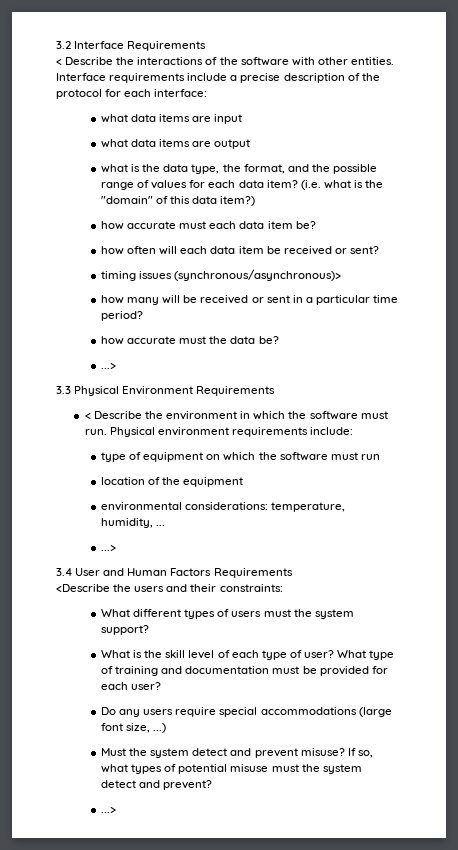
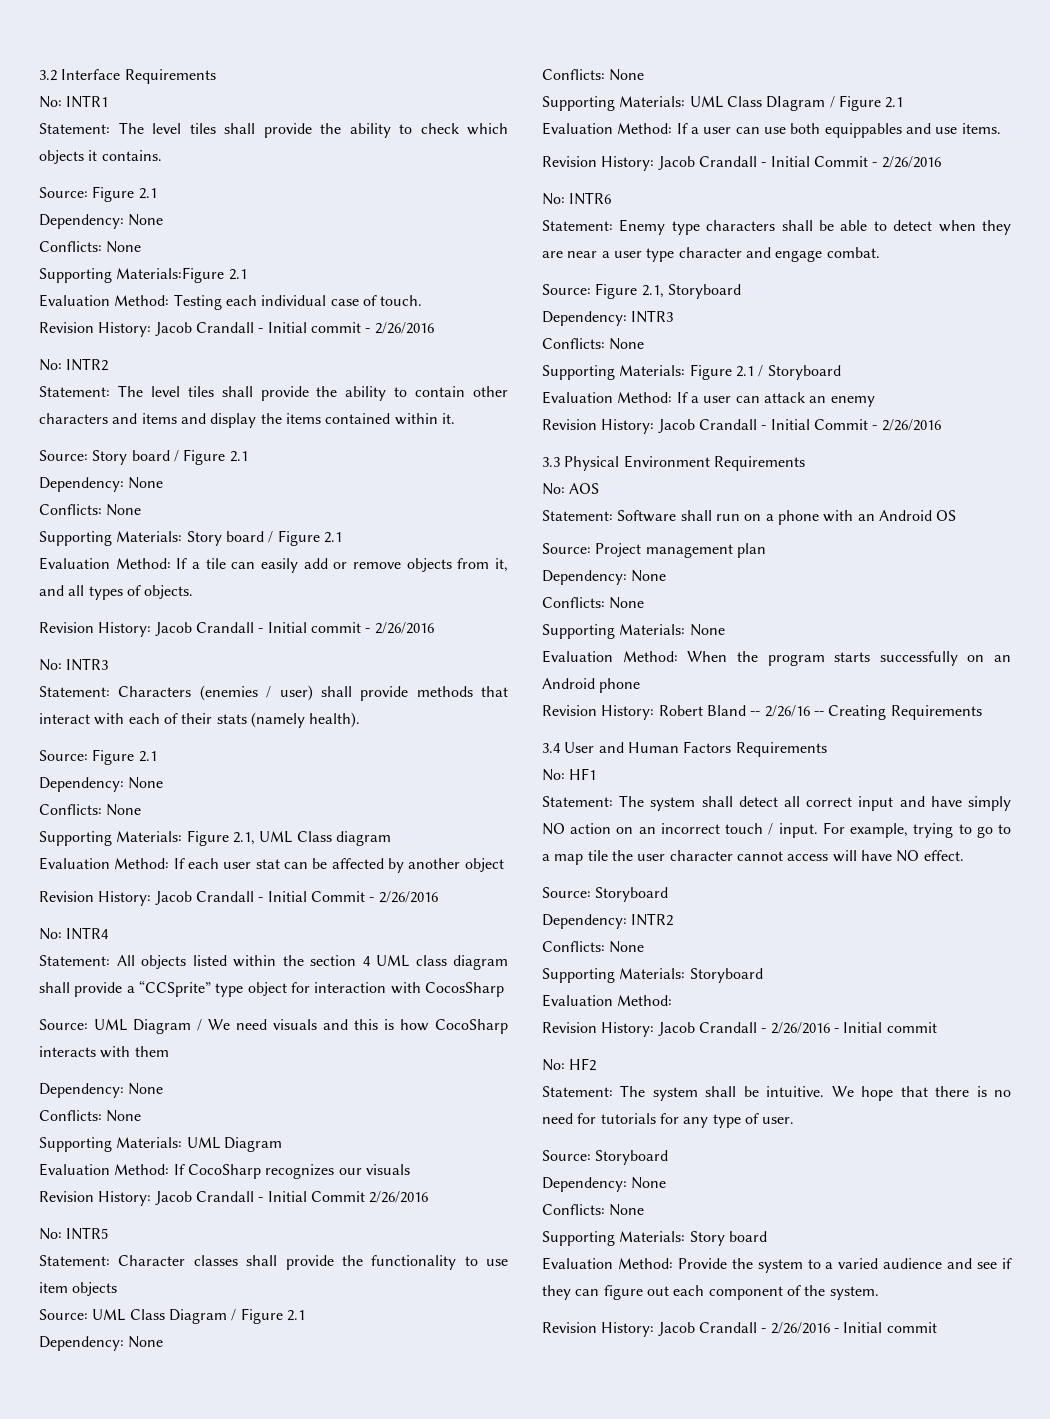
[56,57,394,66] [56,73,380,83] [56,89,208,99] [101,114,243,124] [101,139,251,149] [101,164,377,174] [101,180,384,190] [101,196,256,206] [101,221,316,230] [101,246,379,255] [101,269,342,281] [101,295,399,305] [101,311,144,321] [101,336,279,345] [101,363,117,369] [56,386,276,396] [84,411,388,420] [84,427,354,437] [101,452,380,462] [101,477,244,487] [101,502,346,512] [101,518,166,528] [101,545,117,551] < Describe the interactions of the software with other entities. Interface requirements include a precise description of the protocol for each interface: // what data items are input // what data items are output // what is the data type, the format, and the possible range of values for each data item? (i.e. what is the "domain" of this data item?) // how accurate must each data item be? // how often will each data item be received or sent? // timing issues (synchronous/asynchronous)> // how many will be received or sent in a particular time period? // how accurate must the data be? // ...> // 3.3 Physical Environment Requirements // < Describe the environment in which the software must run. Physical environment requirements include: // type of equipment on which the software must run // location of the equipment // environmental considerations: temperature, humidity, ... // ...> -> [39,95,109,108] [39,122,508,138] [39,150,162,164] [39,186,157,202] [39,214,164,229] [39,241,142,253] [39,267,247,283] [39,294,423,310] [39,322,434,337] [39,358,109,371] [39,385,508,401] [39,413,455,428] [39,449,248,465] [39,477,164,492] [39,504,142,516] [39,530,342,546] [39,557,509,573] [39,585,194,600] [39,622,434,637] [39,658,109,671] [39,685,508,701] [39,712,361,728] [39,749,157,765] [39,777,164,792] [39,804,142,816] [39,830,391,846] [39,857,504,873] [39,891,438,906] [39,927,110,940] [39,955,508,970] [39,980,504,997] [39,1019,508,1034] [39,1046,169,1058] [39,1083,164,1098] [39,1110,142,1122] [39,1137,282,1152] [39,1163,410,1179] [39,1191,429,1206] [39,1227,109,1240] [39,1255,508,1270] [39,1282,118,1296] [39,1308,305,1324] [39,1336,164,1351] [542,69,645,81] [542,95,904,111] [542,122,1001,138] [542,156,941,171] [542,192,612,205] [542,219,1011,235] [542,247,880,262] [542,283,741,299] [542,310,674,326] [542,338,645,350] [542,364,841,380] [542,391,875,407] [542,419,941,434] [542,455,805,471] [542,483,600,495] [542,510,957,525] [542,543,766,558] [542,570,667,585] [542,597,645,609] [542,624,725,639] [542,650,1011,666] [542,678,641,693] [542,705,982,720] No: INTR1 // Statement: The level tiles shall provide the ability to check which objects it contains. // Source: Figure 2.1 // Dependency: None // Conflicts: None // Supporting Materials:Figure 2.1 // Evaluation Method: Testing each individual case of touch. // Revision History: Jacob Crandall - Initial commit - 2/26/2016 // No: INTR2 // Statement: The level tiles shall provide the ability to contain other characters and items and display the items contained within it. // Source: Story board / Figure 2.1 // Dependency: None // Conflicts: None // Supporting Materials: Story board / Figure 2.1 // Evaluation Method: If a tile can easily add or remove objects from it, and all types of objects. // Revision History: Jacob Crandall - Initial commit - 2/26/2016 // No: INTR3 // Statement: Characters (enemies / user) shall provide methods that interact with each of their stats (namely health). // Source: Figure 2.1 // Dependency: None // Conflicts: None // Supporting Materials: Figure 2.1, UML Class diagram // Evaluation Method: If each user stat can be affected by another object // Revision History: Jacob Crandall - Initial Commit - 2/26/2016 // No: INTR4 // Statement: All objects listed within the section 4 UML class diagram shall provide a “CCSprite” type object for interaction with CocosSharp // Source: UML Diagram / We need visuals and this is how CocoSharp interacts with them // Dependency: None // Conflicts: None // Supporting Materials: UML Diagram // Evaluation Method: If CocoSharp recognizes our visuals // Revision History: Jacob Crandall - Initial Commit 2/26/2016 // No: INTR5 // Statement: Character classes shall provide the functionality to use item objects // Source: UML Class Diagram / Figure 2.1 // Dependency: None // Conflicts: None // Supporting Materials: UML Class DIagram / Figure 2.1 // Evaluation Method: If a user can use both equippables and use items. // Revision History: Jacob Crandall - Initial Commit - 2/26/2016 // No: INTR6 // Statement: Enemy type characters shall be able to detect when they are near a user type character and engage combat. // Source: Figure 2.1, Storyboard // Dependency: INTR3 // Conflicts: None // Supporting Materials: Figure 2.1 / Storyboard // Evaluation Method: If a user can attack an enemy // Revision History: Jacob Crandall - Initial Commit - 2/26/2016 // 3.3 Physical Environment Requirements // No: AOS // Statement: Software shall run on a phone with an Android OS // Source: Project management plan // Dependency: None // Conflicts: None // Supporting Materials: None // Evaluation Method: When the program starts successfully on an Android phone // Revision History: Robert Bland -- 2/26/16 -- Creating Requirements
[56,584,283,592] [101,609,354,619] [101,625,150,635] [101,650,395,660] [101,666,388,676] [101,682,162,690] [101,707,392,717] [101,723,167,733] [101,748,373,758] [101,764,362,774] [101,780,213,790] [101,807,117,813] <Describe the users and their constraints: // What different types of users must the system support? // What is the skill level of each type of user? What type of training and documentation must be provided for each user? // Do any users require special accommodations (large font size, ...) // Must the system detect and prevent misuse? If so, what types of potential misuse must the system detect and prevent? // ...> -> [542,768,597,781] [542,795,1011,811] [542,822,1011,838] [542,850,964,865] [542,887,669,902] [542,913,674,929] [542,941,645,953] [542,968,763,983] [542,994,673,1007] [542,1022,937,1037] [542,1058,597,1071] [542,1085,1011,1101] [542,1113,795,1128] [542,1150,669,1165] [542,1177,667,1192] [542,1204,645,1216] [542,1231,767,1246] [542,1257,1013,1273] [542,1285,879,1300] [542,1322,937,1337] No: HF1 // Statement: The system shall detect all correct input and have simply NO action on an incorrect touch / input. For example, trying to go to a map tile the user character cannot access will have NO effect. // Source: Storyboard // Dependency: INTR2 // Conflicts: None // Supporting Materials: Storyboard // Evaluation Method: // Revision History: Jacob Crandall - 2/26/2016 - Initial commit // No: HF2 // Statement: The system shall be intuitive. We hope that there is no need for tutorials for any type of user. // Source: Storyboard // Dependency: None // Conflicts: None // Supporting Materials: Story board // Evaluation Method: Provide the system to a varied audience and see if they can figure out each component of the system. // Revision History: Jacob Crandall - 2/26/2016 - Initial commit

